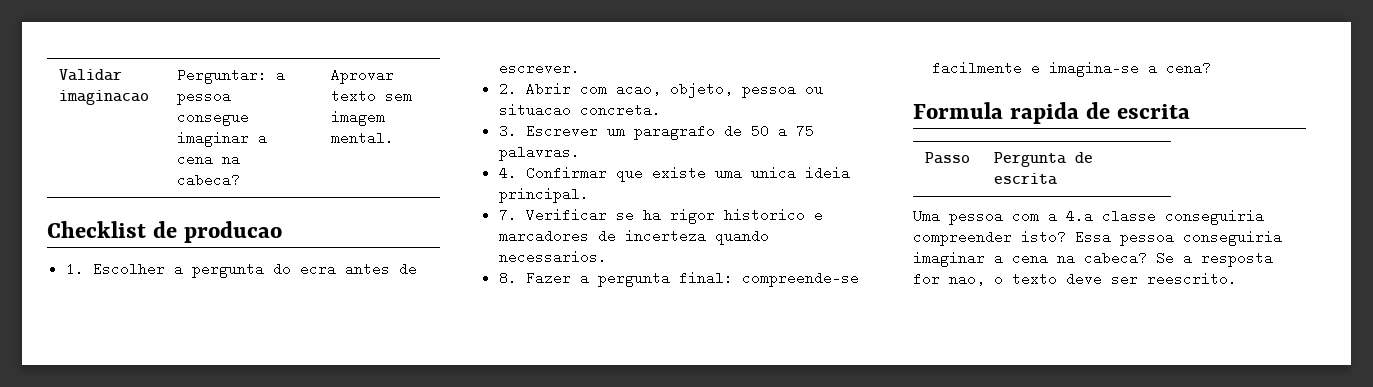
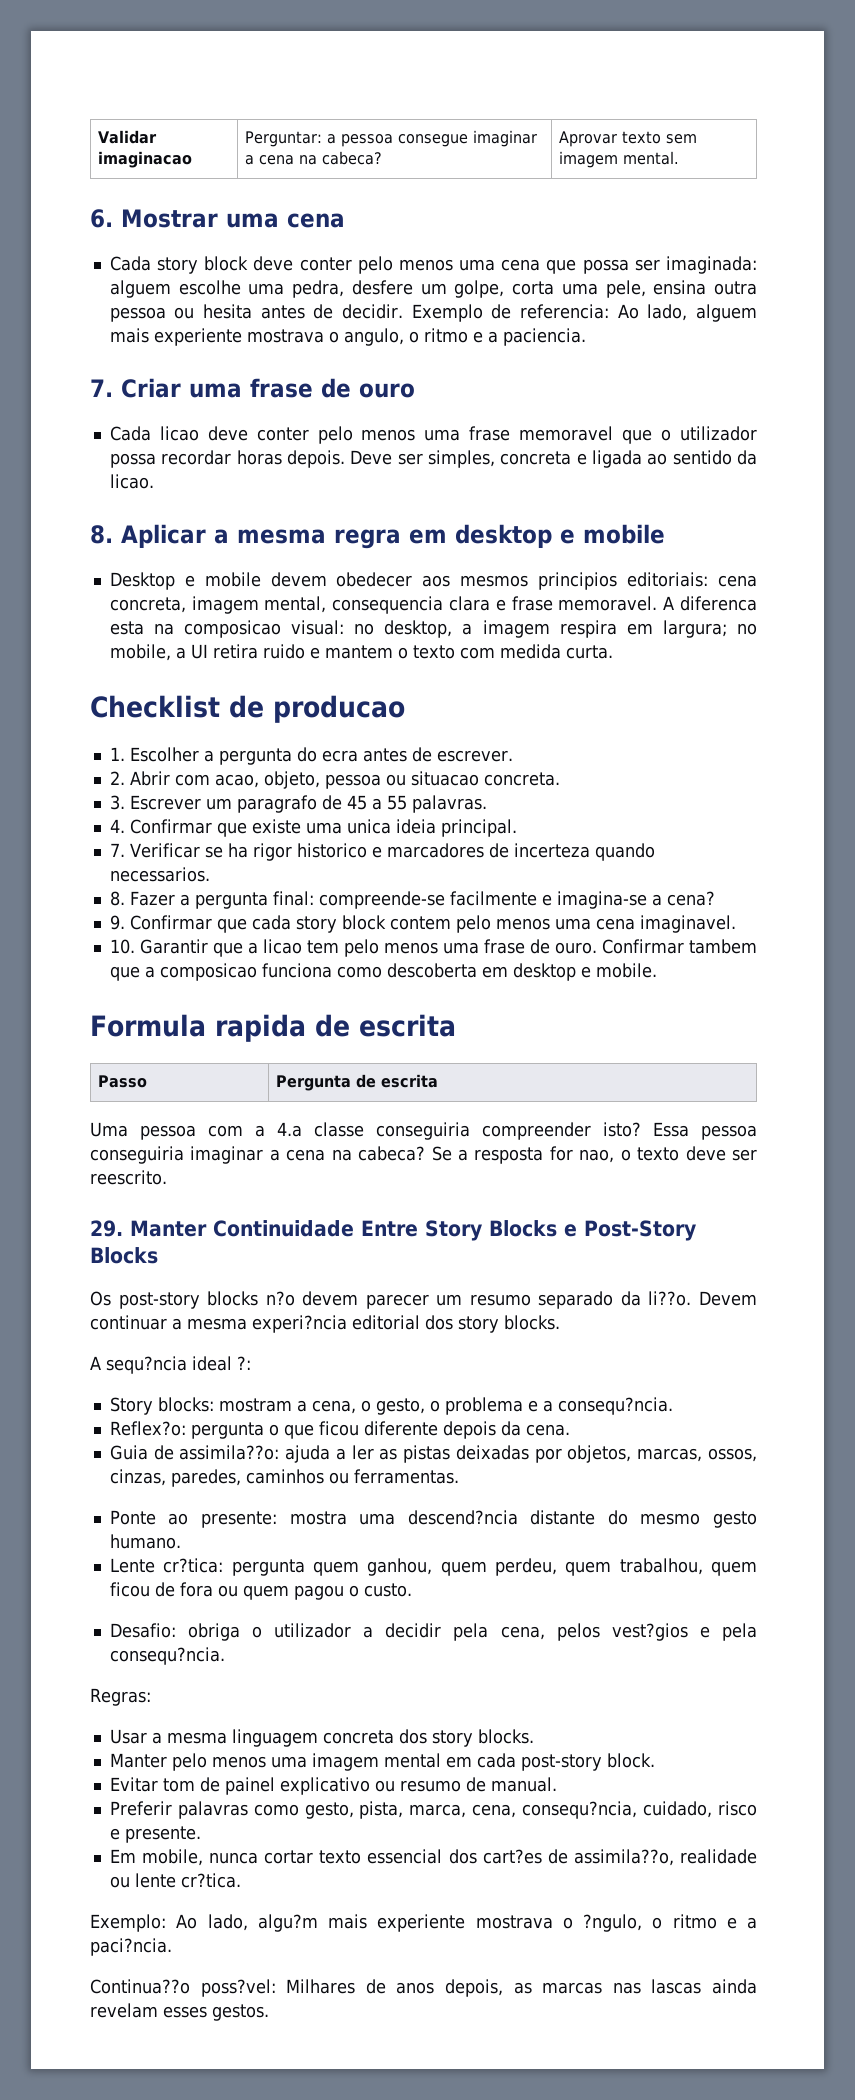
(394, 138) none -> [90,209,345,228] [109,256,758,274] [109,280,757,298] [109,304,758,322] [109,328,586,346] [90,378,415,398] [109,426,757,444] [109,450,758,468] [109,474,154,489] [90,524,665,549] [109,572,757,590] [109,596,757,614] [109,620,758,638] [109,644,613,661] // 6. Mostrar uma cena // Cada story block deve conter pelo menos uma cena que possa ser imaginada: alguem escolhe uma pedra, desfere um golpe, corta uma pele, ensina outra pessoa ou hesita antes de decidir. Exemplo de referencia: Ao lado, alguem mais experiente mostrava o angulo, o ritmo e a paciencia. // 7. Criar uma frase de ouro // Cada licao deve conter pelo menos uma frase memoravel que o utilizador possa recordar horas depois. Deve ser simples, concreta e ligada ao sentido da licao. // 8. Aplicar a mesma regra em desktop e mobile // Desktop e mobile devem obedecer aos mesmos principios editoriais: cena concreta, imagem mental, consequencia clara e frase memoravel. A diferenca esta na composicao visual: no desktop, a imagem respira em largura; no mobile, a UI retira ruido e mantem o texto com medida curta.
[750,124,814,138] 50 a 75 -> [346,795,407,810] 45 a 55
(1211, 68) none -> [109,915,736,933] [109,939,757,957] [109,963,657,981] // 9. Confirmar que cada story block contem pelo menos uma cena imaginavel. // 10. Garantir que a licao tem pelo menos uma frase de ouro. Confirmar tambem que a composicao funciona como descoberta em desktop e mobile.
(1237, 279) none -> [90,1220,696,1241] [90,1247,158,1264] [90,1291,757,1309] [90,1315,560,1333] [90,1356,251,1374] [109,1397,673,1415] [109,1421,570,1439] [109,1445,757,1463] [109,1469,459,1487] [109,1510,757,1528] [109,1534,181,1549] [109,1558,758,1576] [109,1582,412,1600] [109,1623,758,1641] [109,1647,225,1665] [90,1688,151,1706] [109,1729,534,1747] [109,1753,655,1771] [109,1777,557,1795] [109,1801,757,1819] [109,1826,201,1843] [109,1849,758,1866] [109,1873,241,1888] [90,1914,757,1932] [90,1938,172,1956] [90,1979,758,1997] [90,2003,269,2021] // 29. Manter Continuidade Entre Story Blocks e Post-Story Blocks // Os post-story blocks n?o devem parecer um resumo separado da li??o. Devem continuar a mesma experi?ncia editorial dos story blocks. // A sequ?ncia ideal ?: // Story blocks: mostram a cena, o gesto, o problema e a consequ?ncia. // Reflex?o: pergunta o que ficou diferente depois da cena. // Guia de assimila??o: ajuda a ler as pistas deixadas por objetos, marcas, ossos, cinzas, paredes, caminhos ou ferramentas. // Ponte ao presente: mostra uma descend?ncia distante do mesmo gesto humano. // Lente cr?tica: pergunta quem ganhou, quem perdeu, quem trabalhou, quem ficou de fora ou quem pagou o custo. // Desafio: obriga o utilizador a decidir pela cena, pelos vest?gios e pela consequ?ncia. // Regras: // Usar a mesma linguagem concreta dos story blocks. // Manter pelo menos uma imagem mental em cada post-story block. // Evitar tom de painel explicativo ou resumo de manual. // Preferir palavras como gesto, pista, marca, cena, consequ?ncia, cuidado, risco e presente. // Em mobile, nunca cortar texto essencial dos cart?es de assimila??o, realidade ou lente cr?tica. // Exemplo: Ao lado, algu?m mais experiente mostrava o ?ngulo, o ritmo e a paci?ncia. // Continua??o poss?vel: Milhares de anos depois, as marcas nas lascas ainda revelam esses gestos.

